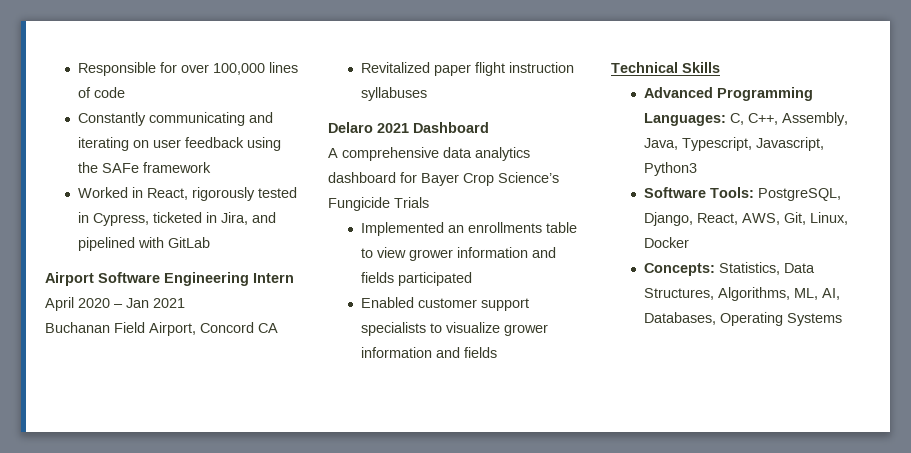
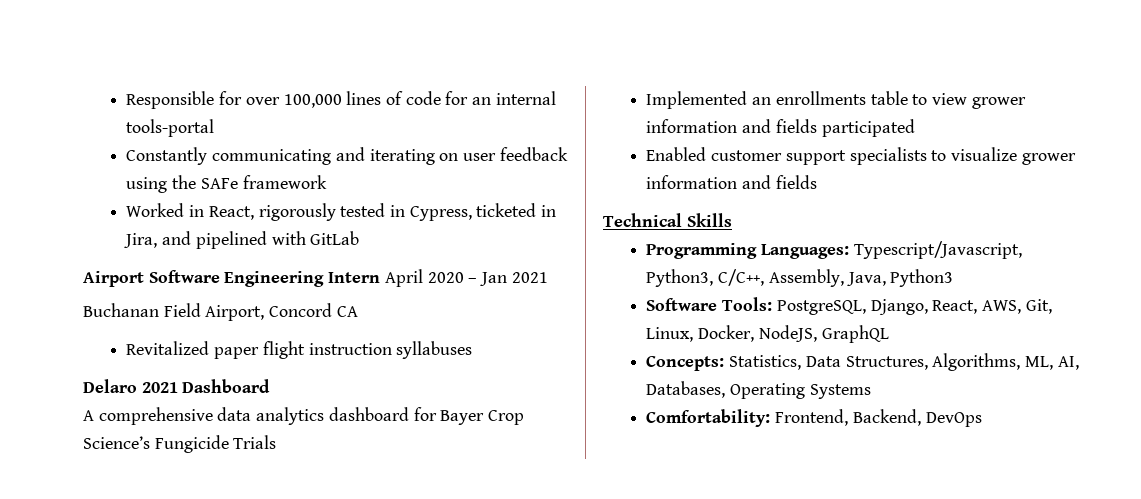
(126, 92) none -> [445,91,556,105] [126,119,215,137] for an internal tools-portal
[644,87,714,98] Advanced -> (732, 220) none
[730,112,849,126] [644,137,825,151] C, C++, Assembly, Java, Typescript, Javascript, -> [853,241,1022,259] [646,269,886,287] Typescript/Javascript, Python3, C/C++, Assembly, Java,
[644,237,690,248] Docker -> [698,325,889,343] Docker, NodeJS, GraphQL
(843, 319) none -> [646,409,982,427] // Comfortability: Frontend, Backend, DevOps

